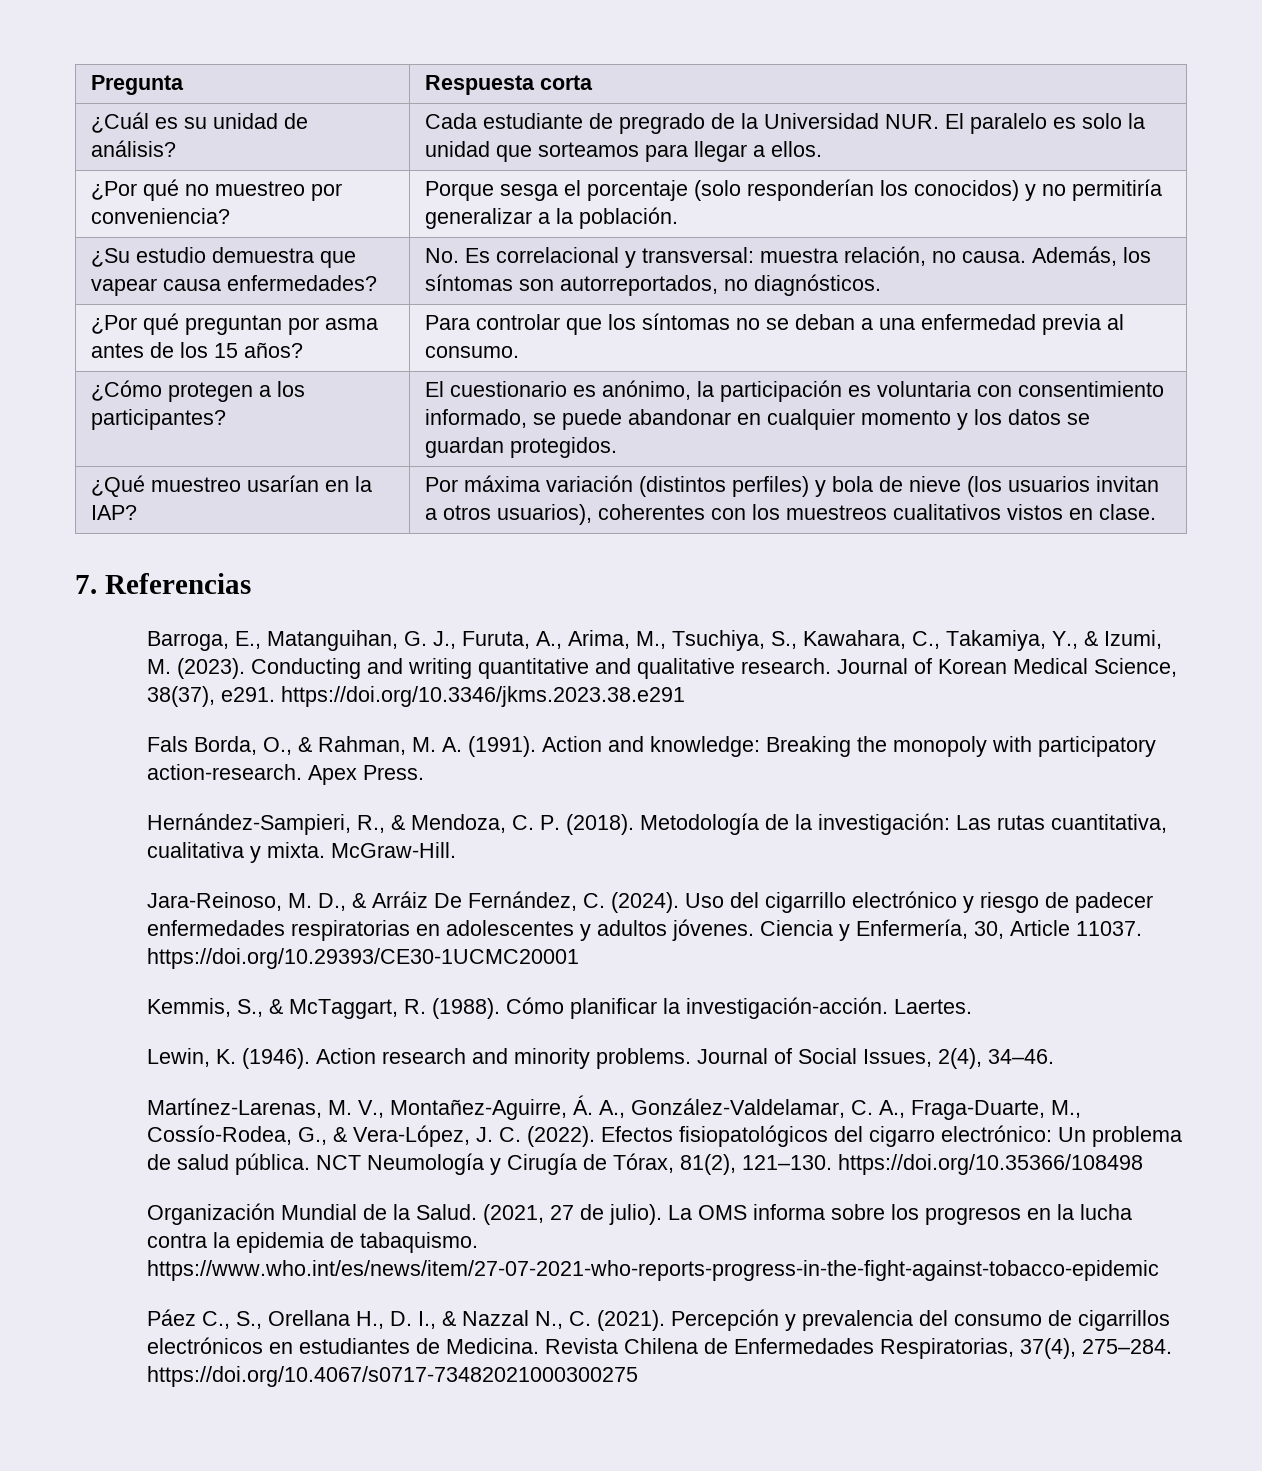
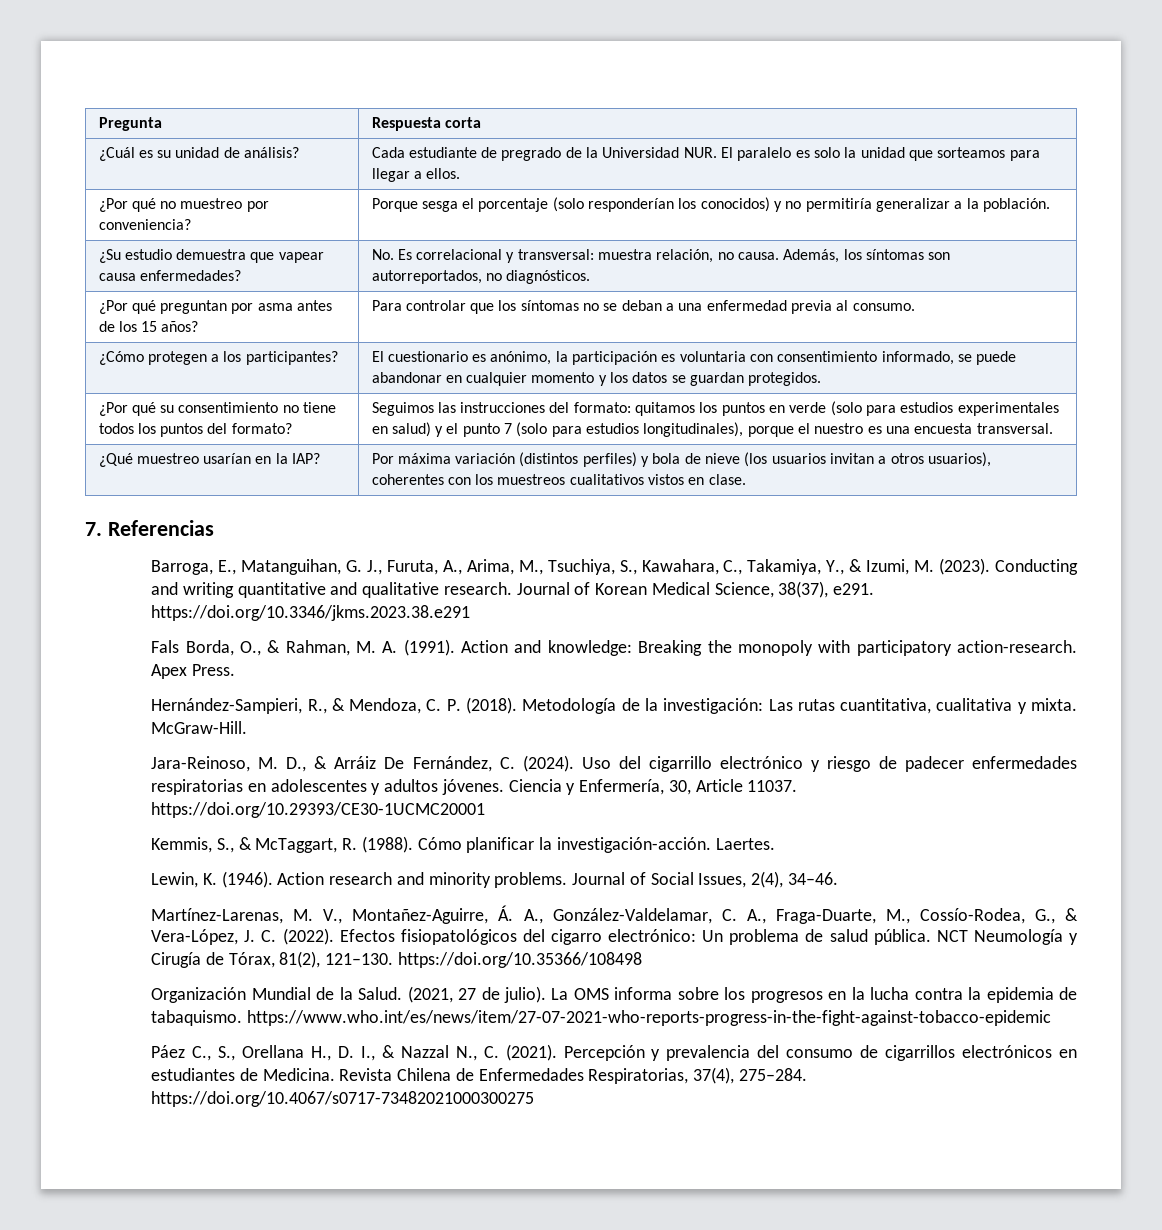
(618, 447) none -> [98,402,337,416] [98,423,292,437] [371,401,1059,416] [371,422,1053,437] // ¿Por qué su consentimiento no tiene todos los puntos del formato? | Seguimos las instrucciones del formato: quitamos los puntos en verde (solo para estudios experimentales en salud) y el punto 7 (solo para estudios longitudinales), porque el nuestro es una encuesta transversal.

